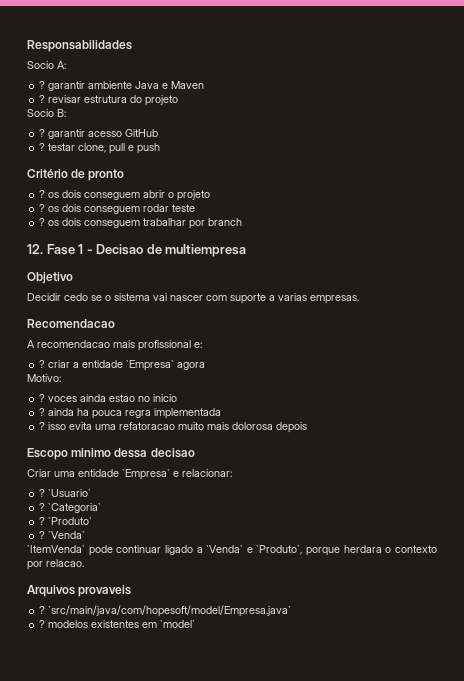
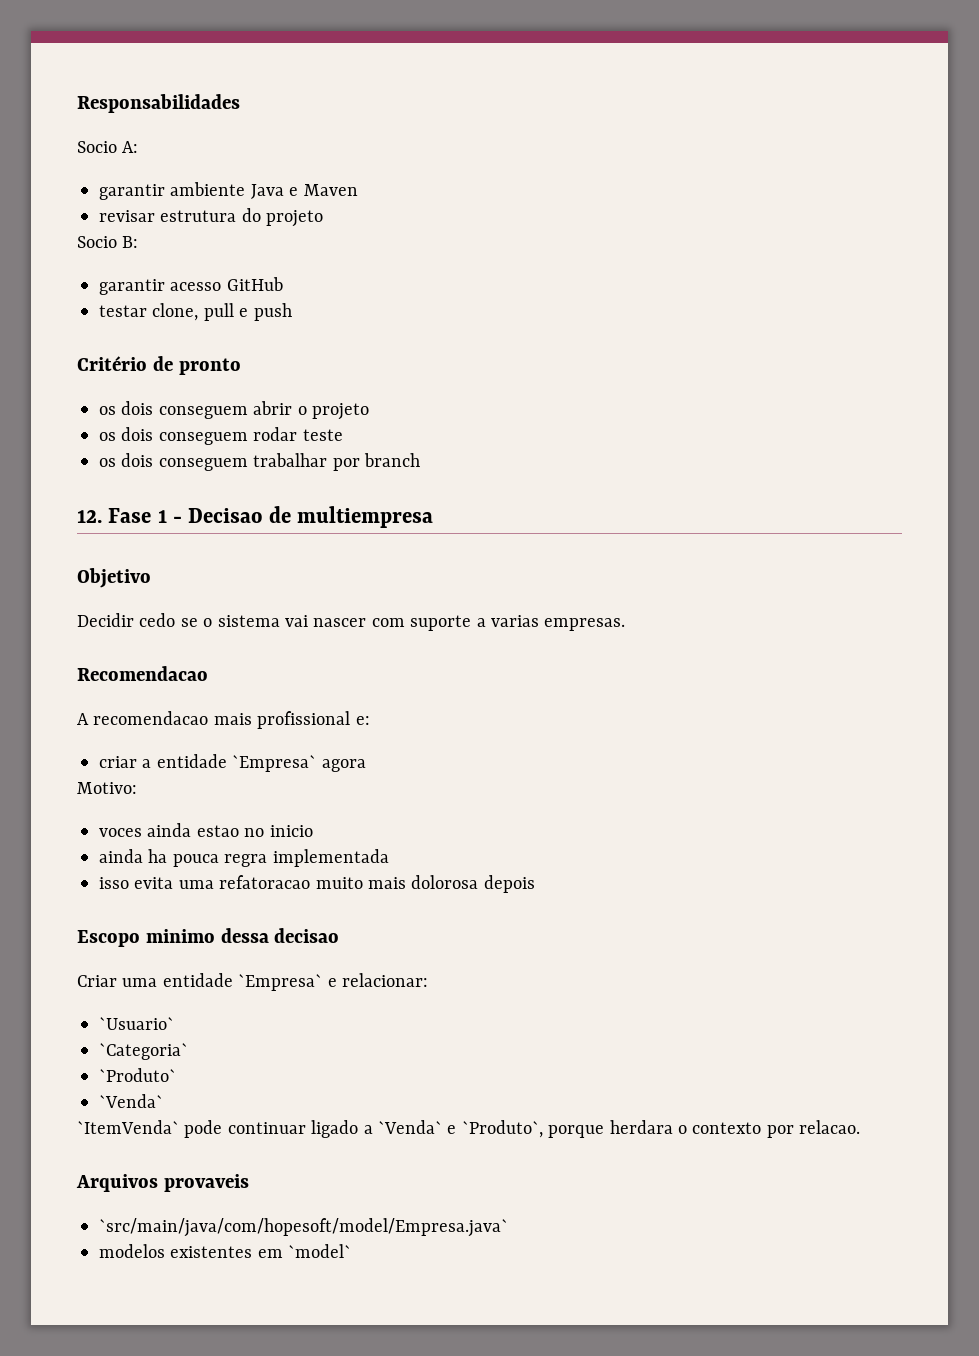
[39,81,46,89] ? -> (139, 147) none
[39,95,46,103] ? -> (358, 190) none
[39,129,46,137] ? -> (139, 242) none
[39,143,46,151] ? -> (283, 284) none
[39,190,46,198] ? -> (241, 366) none
[39,204,46,212] ? -> (369, 411) none
[39,218,46,226] ? -> (343, 435) none
[39,360,46,368] ? -> (370, 720) none
[39,394,46,402] ? -> (137, 788) none
[39,408,46,416] ? -> (313, 831) none
[39,422,46,430] ? -> (389, 858) none
[39,489,46,497] ? -> (428, 980) none
[39,503,46,511] ? -> (174, 1023) none
[39,517,46,525] ? -> (188, 1051) none
[39,531,46,539] ? -> (176, 1075) none
[39,606,46,614] ? -> (249, 1183) none
[39,620,46,628] ? -> (508, 1227) none

